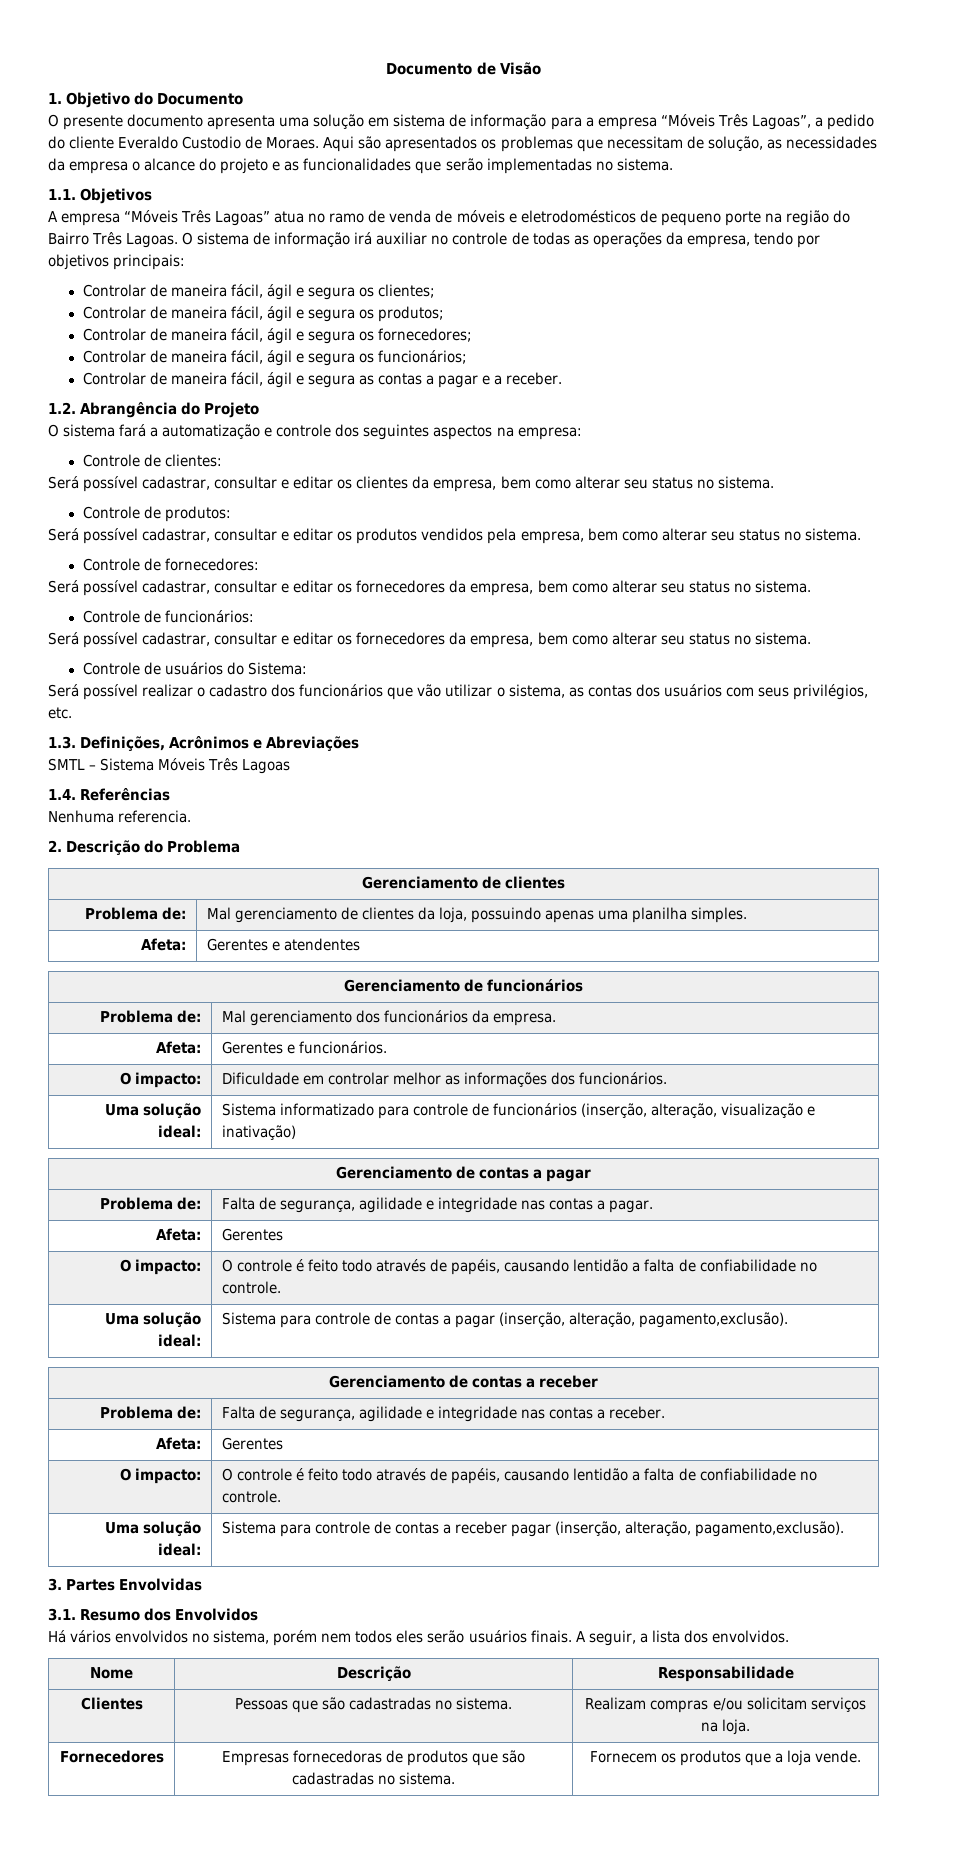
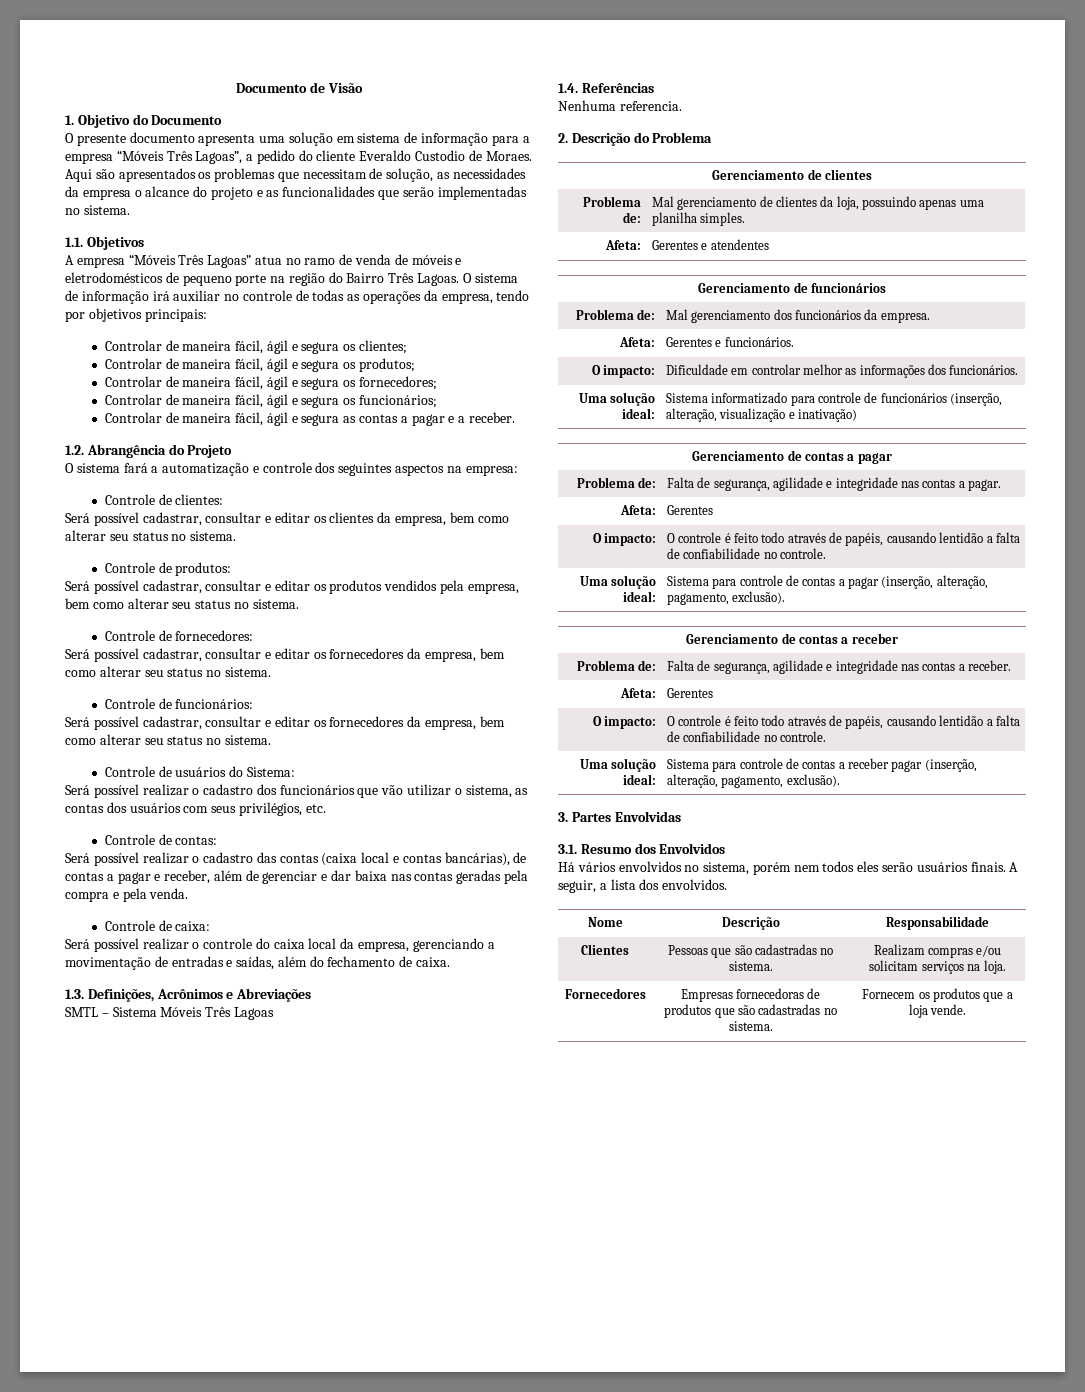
(72, 713) none -> [104,834,218,845] [65,852,527,866] [65,870,528,884] [65,888,189,902] [104,920,211,931] [65,938,495,952] [65,956,451,970] // Controle de contas: // Será possível realizar o cadastro das contas (caixa local e contas bancárias), de contas a pagar e receber, além de gerenciar e dar baixa nas contas geradas pela compra e pela venda. // Controle de caixa: // Será possível realizar o controle do caixa local da empresa, gerenciando a movimentação de entradas e saídas, além do fechamento de caixa.
[639,1312,789,1328] pagamento,exclusão). -> [666,591,786,605] pagamento, exclusão).
[695,1521,845,1537] pagamento,exclusão). -> [721,774,840,788] pagamento, exclusão).

